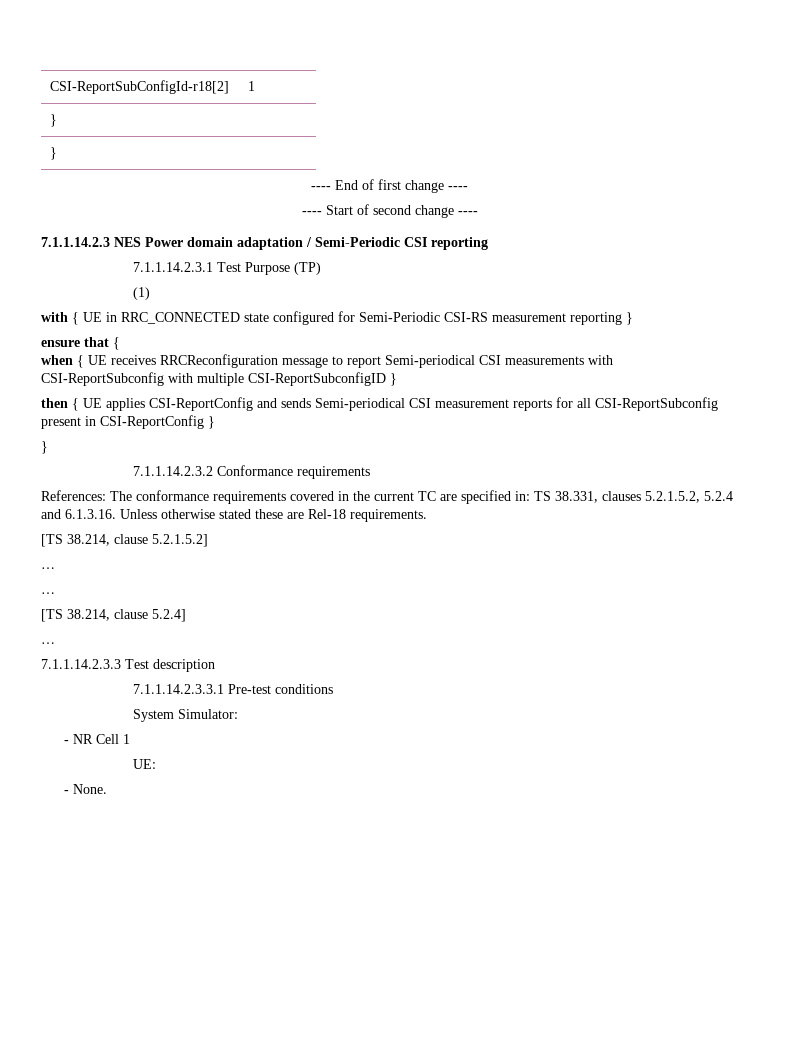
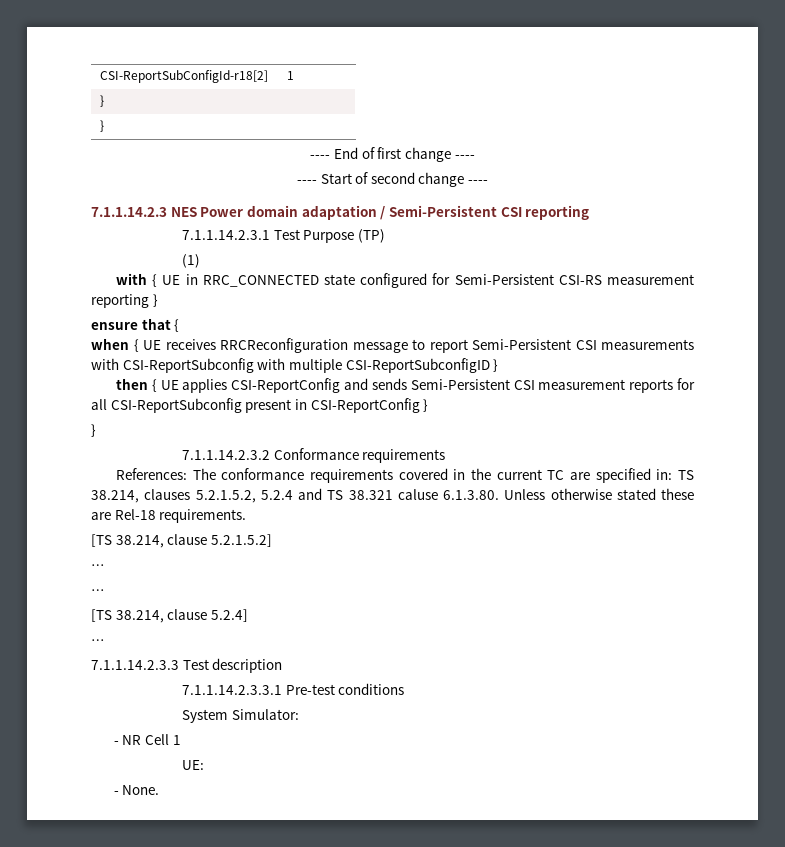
[315,237,400,247] Semi-Periodic -> [388,205,497,217] Semi-Persistent
[359,312,440,322] Semi-Periodic -> [454,274,554,285] Semi-Persistent
[385,355,475,368] Semi-periodical -> [472,339,571,350] Semi-Persistent
[315,398,405,411] Semi-periodical -> [410,379,510,390] Semi-Persistent
[555,491,598,503] 38.331, -> [91,490,139,503] 38.214,
[65,509,116,519] 6.1.3.16. -> [327,489,499,500] TS 38.321 caluse 6.1.3.80.

